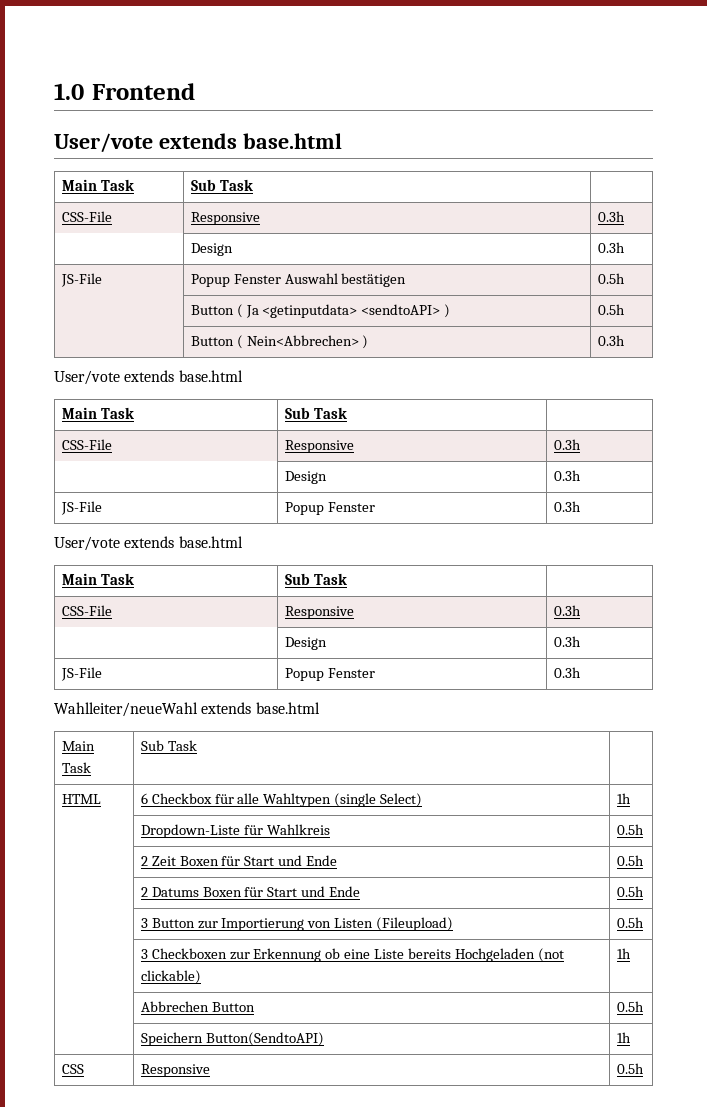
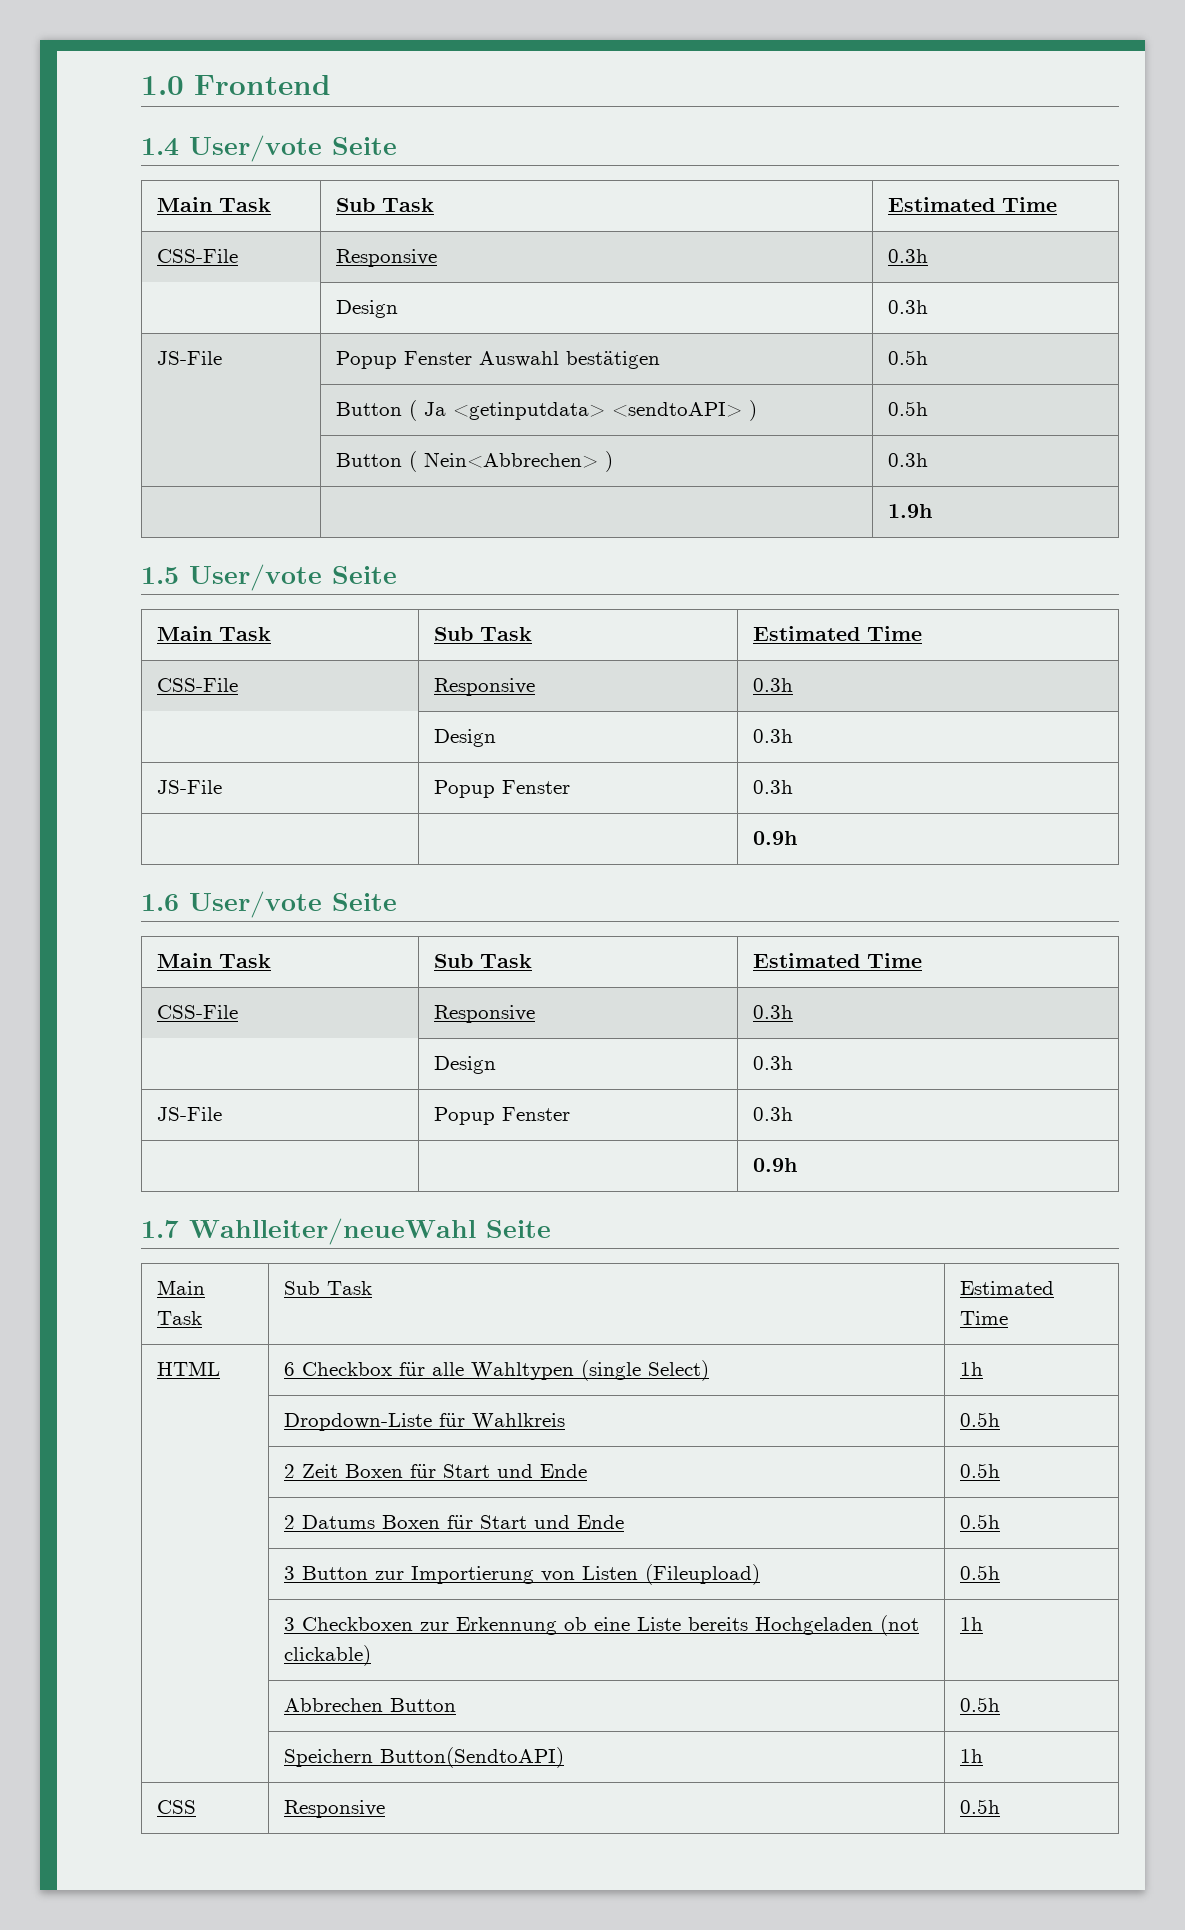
[54,133,342,153] [61,179,134,191] [190,179,253,191] User/vote extends base.html // Main Task | Sub Task | -> [141,135,397,162] [157,197,272,212] [336,198,435,212] [888,197,1058,212] 1.4 User/vote Seite // Main Task | Sub Task | Estimated Time
[54,370,243,385] [61,407,134,419] [284,407,347,419] [61,439,112,450] [284,440,354,453] [553,439,581,450] [284,471,327,484] [553,470,581,481] [60,501,102,515] [284,502,375,515] [553,501,581,512] [54,536,243,551] [61,573,134,585] [284,573,347,585] [61,605,112,616] [284,606,354,619] [553,605,581,616] [284,637,327,650] [553,636,581,647] [60,667,102,681] [284,668,375,681] [553,667,581,678] [54,702,320,717] [61,741,95,751] [61,762,91,773] [140,740,197,751] // User/vote extends base.html // Main Task | Sub Task | // CSS-File | Responsive | 0.3h // | Design | 0.3h // JS-File | Popup Fenster | 0.3h // User/vote extends base.html // Main Task | Sub Task | // CSS-File | Responsive | 0.3h // | Design | 0.3h // JS-File | Popup Fenster | 0.3h // Wahlleiter/neueWahl extends base.html // Main Task | Sub Task | -> [888,504,933,518] [141,564,397,591] [157,626,272,641] [434,627,533,641] [753,626,923,641] [157,678,239,692] [434,678,536,696] [753,678,794,692] [434,729,497,747] [753,729,794,743] [157,780,223,794] [434,780,571,798] [753,780,794,794] [753,831,798,845] [141,891,397,918] [157,953,272,968] [434,954,533,968] [753,953,923,968] [157,1005,239,1019] [434,1005,536,1023] [753,1005,794,1019] [434,1056,497,1074] [753,1056,794,1070] [157,1107,223,1121] [434,1107,571,1125] [753,1107,794,1121] [753,1158,798,1172] [141,1218,551,1245] [157,1280,206,1295] [157,1311,203,1325] [284,1281,373,1295] [960,1281,1055,1295] [960,1311,1009,1325] // | | 1.9h // 1.5 User/vote Seite // Main Task | Sub Task | Estimated Time // CSS-File | Responsive | 0.3h // | Design | 0.3h // JS-File | Popup Fenster | 0.3h // | | 0.9h // 1.6 User/vote Seite // Main Task | Sub Task | Estimated Time // CSS-File | Responsive | 0.3h // | Design | 0.3h // JS-File | Popup Fenster | 0.3h // | | 0.9h // 1.7 Wahlleiter/neueWahl Seite // Main Task | Sub Task | Estimated Time

